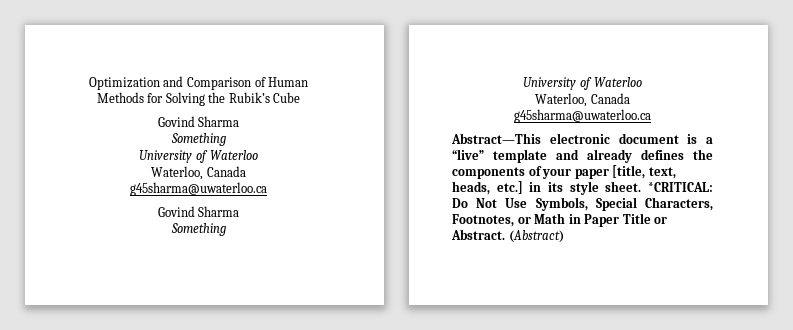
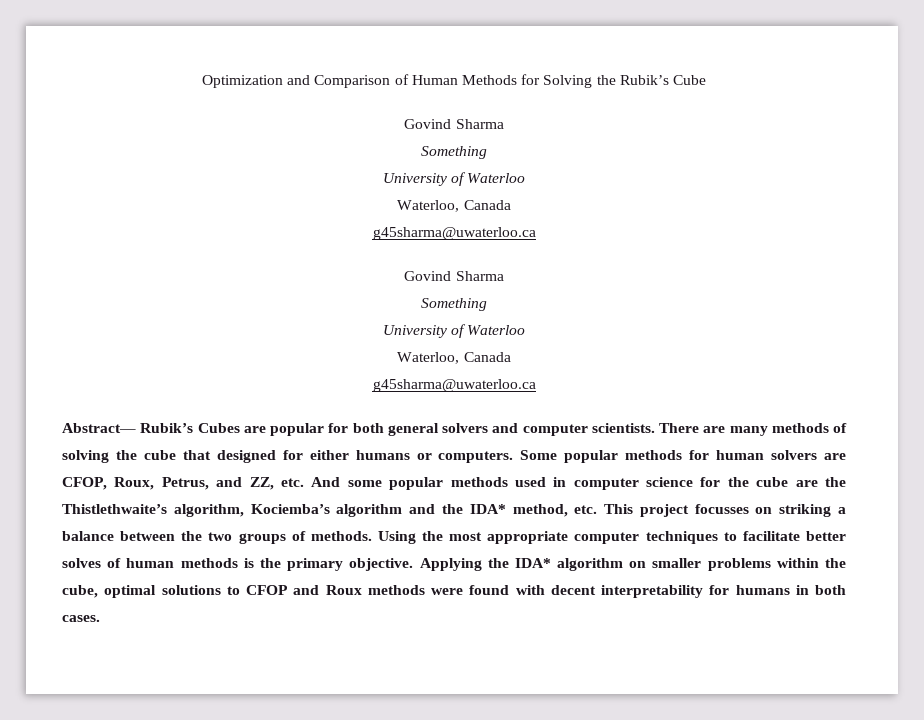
[451,133,713,144] [452,149,713,163] [452,165,676,179] [452,181,713,195] [452,197,713,211] [452,213,668,227] [451,229,564,243] Abstract—This electronic document is a “live” template and already defines the components of your paper [title, text, heads, etc.] in its style sheet. *CRITICAL: Do Not Use Symbols, Special Characters, Footnotes, or Math in Paper Title or Abstract. (Abstract) -> [62,423,847,436] [62,450,846,463] [62,477,847,490] [62,504,847,517] [62,531,846,544] [62,558,846,571] [62,585,846,598] [62,615,100,622] Abstract— Rubik’s Cubes are popular for both general solvers and computer scientists. There are many methods of solving the cube that designed for either humans or computers. Some popular methods for human solvers are CFOP, Roux, Petrus, and ZZ, etc. And some popular methods used in computer science for the cube are the Thistlethwaite’s algorithm, Kociemba’s algorithm and the IDA* method, etc. This project focusses on striking a balance between the two groups of methods. Using the most appropriate computer techniques to facilitate better solves of human methods is the primary objective. Applying the IDA* algorithm on smaller problems within the cube, optimal solutions to CFOP and Roux methods were found with decent interpretability for humans in both cases.

